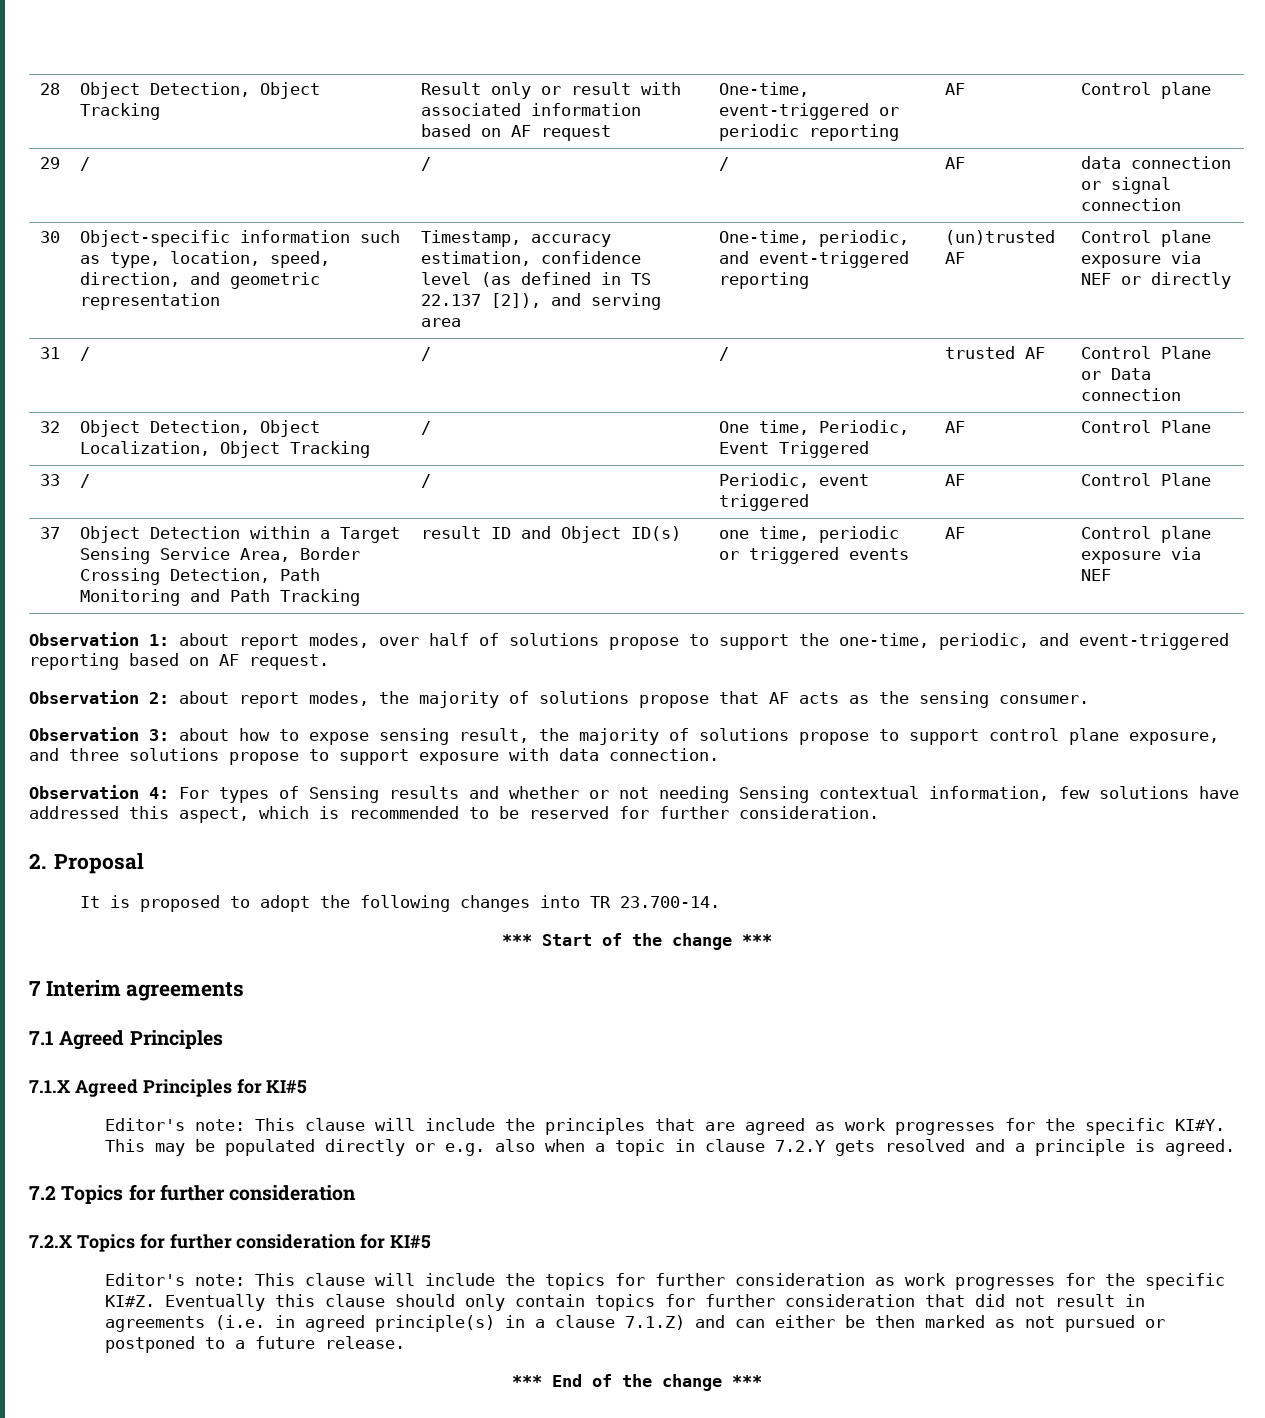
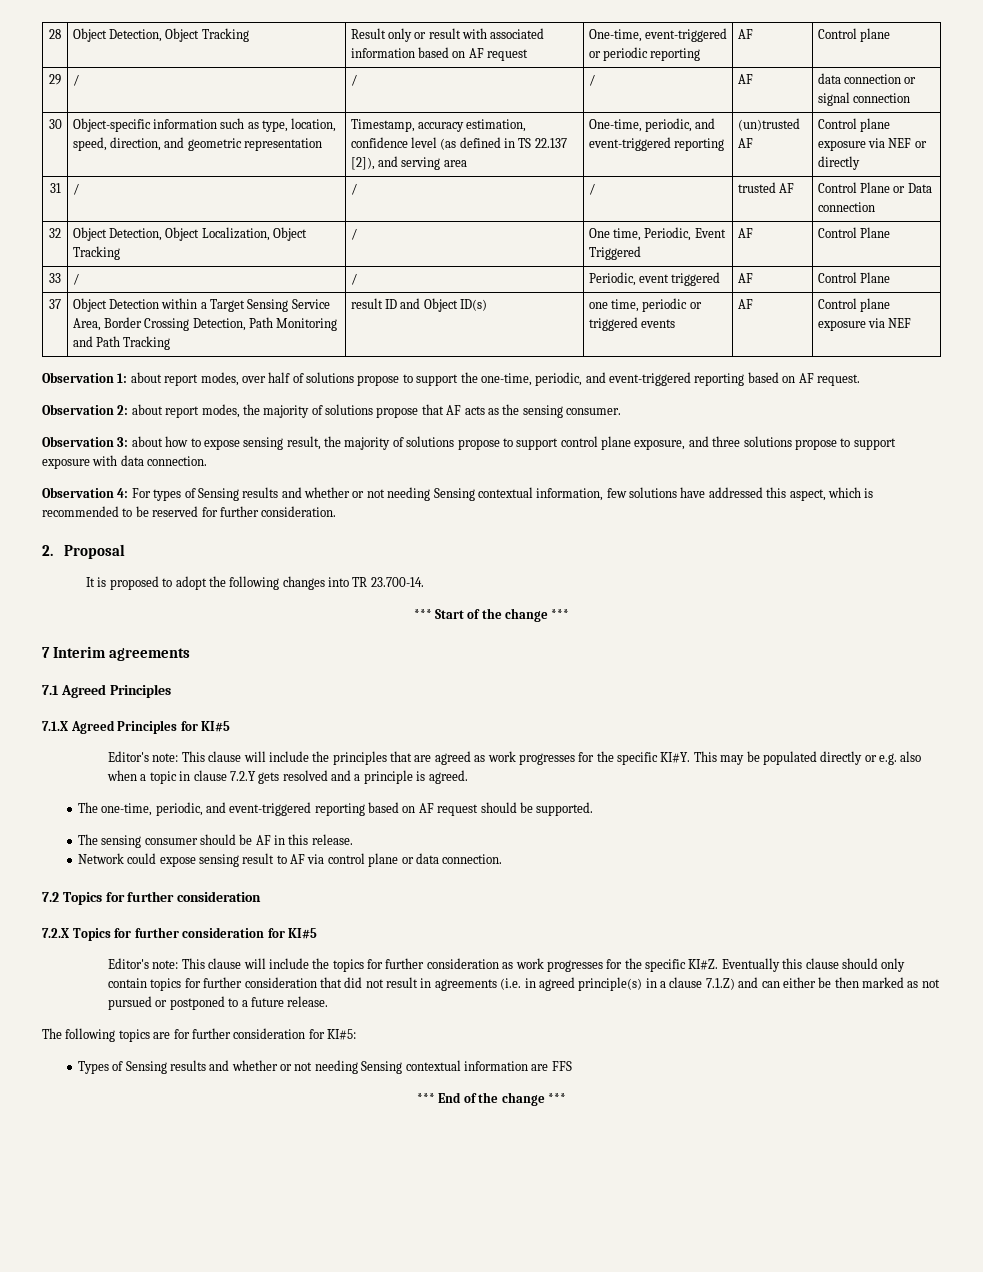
(1236, 1147) none -> [77,802,594,816] [77,834,353,848] [77,853,503,867] // The one-time, periodic, and event-triggered reporting based on AF request should be supported. // The sensing consumer should be AF in this release. // Network could expose sensing result to AF via control plane or data connection.
(406, 1342) none -> [42,1028,356,1042] [77,1060,572,1074] // The following topics are for further consideration for KI#5: // Types of Sensing results and whether or not needing Sensing contextual information are FFS

